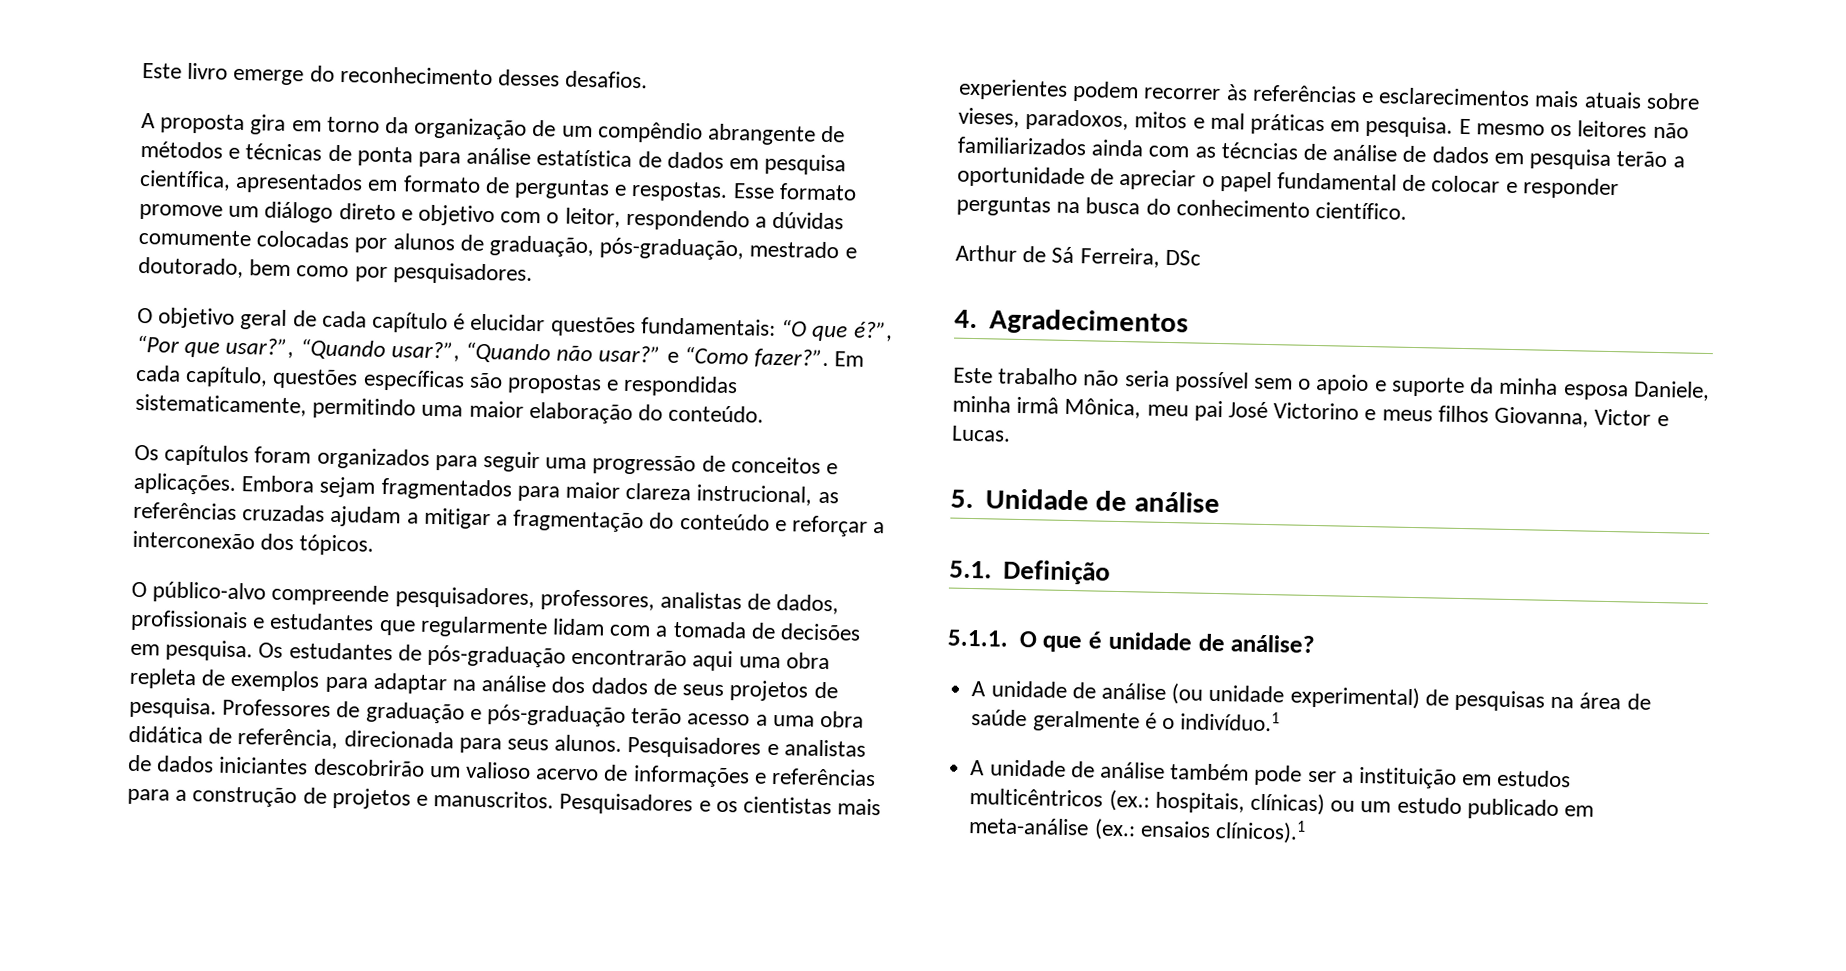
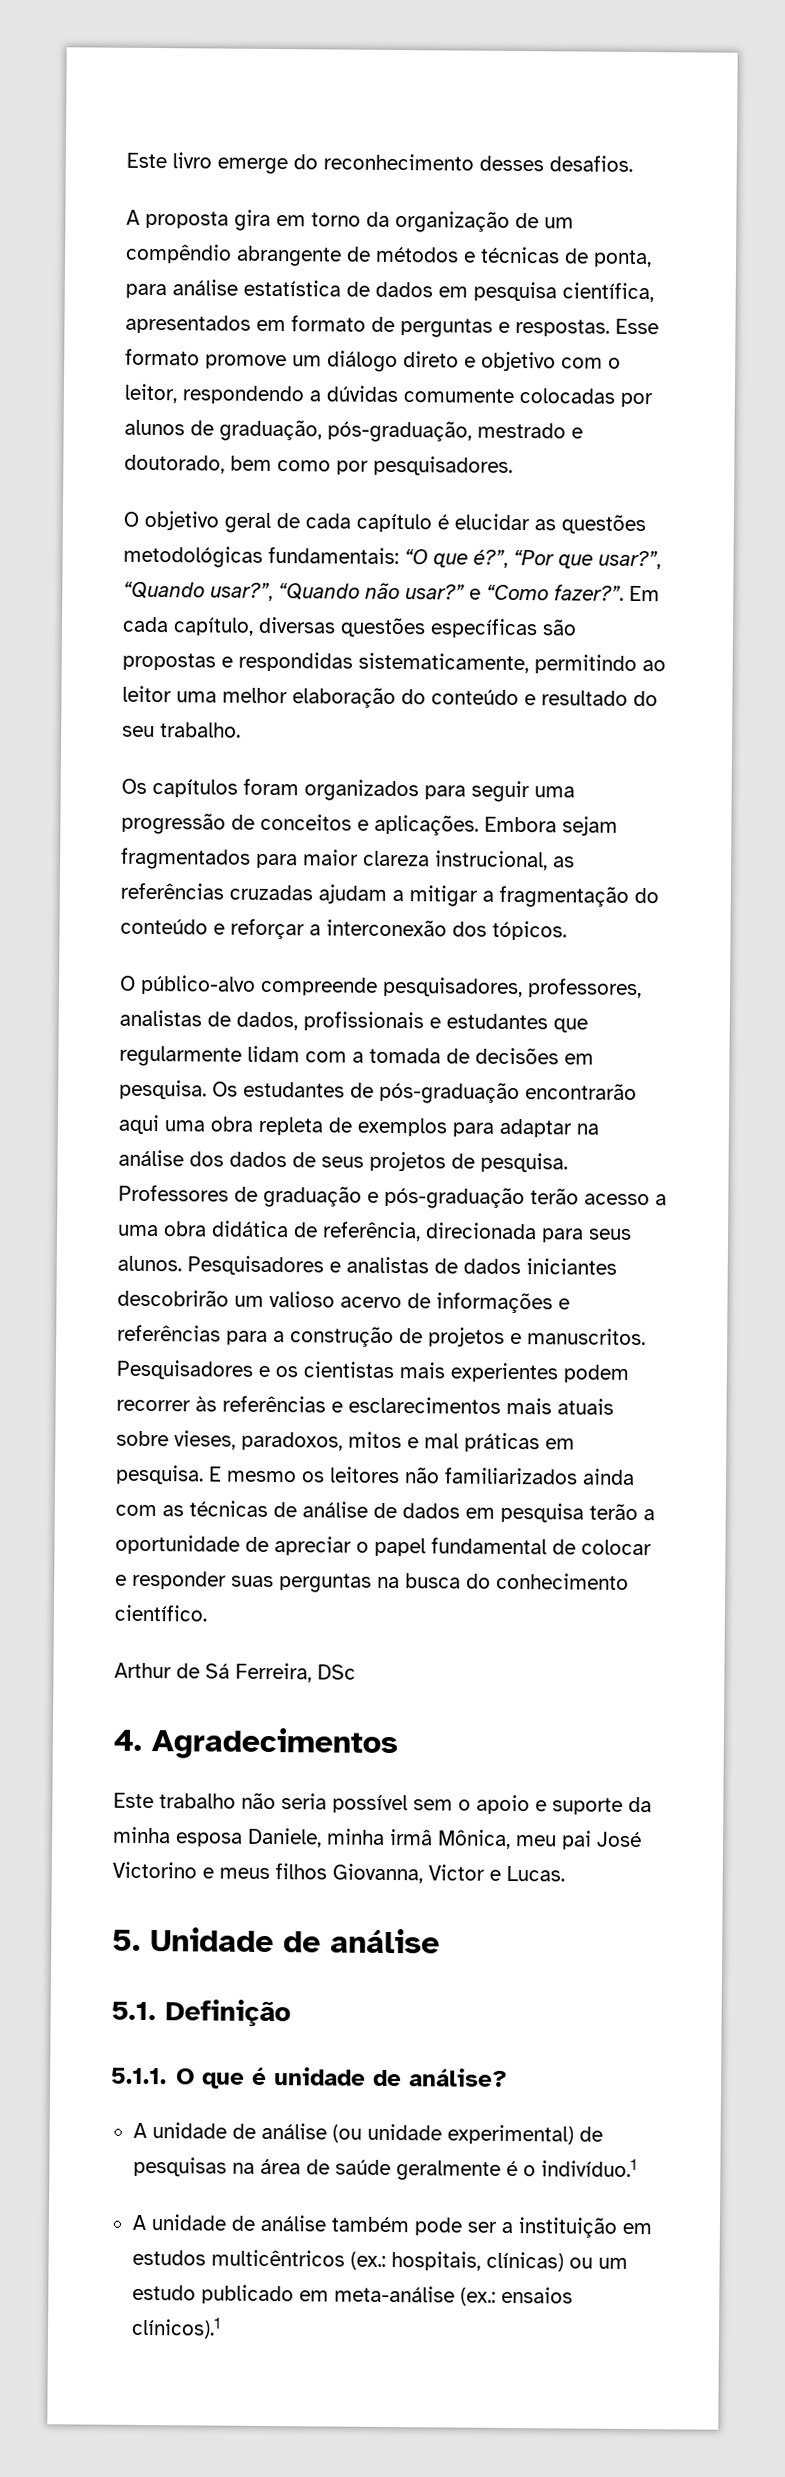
[356,146,413,167] ponta -> [593,249,652,268] ponta,
[549,316,636,338] questões -> [534,514,646,535] [123,545,263,568] as questões metodológicas
(269, 376) none -> [258,616,336,634] diversas
[421,400,765,425] uma maior elaboração do conteúdo. -> [642,660,666,672] [122,685,658,709] [122,722,241,738] ao leitor uma melhor elaboração do conteúdo e resultado do seu trabalho.
[1220,142,1299,160] técncias -> [189,1500,268,1517] técnicas
(1619, 188) none -> [231,1575,274,1588] suas

